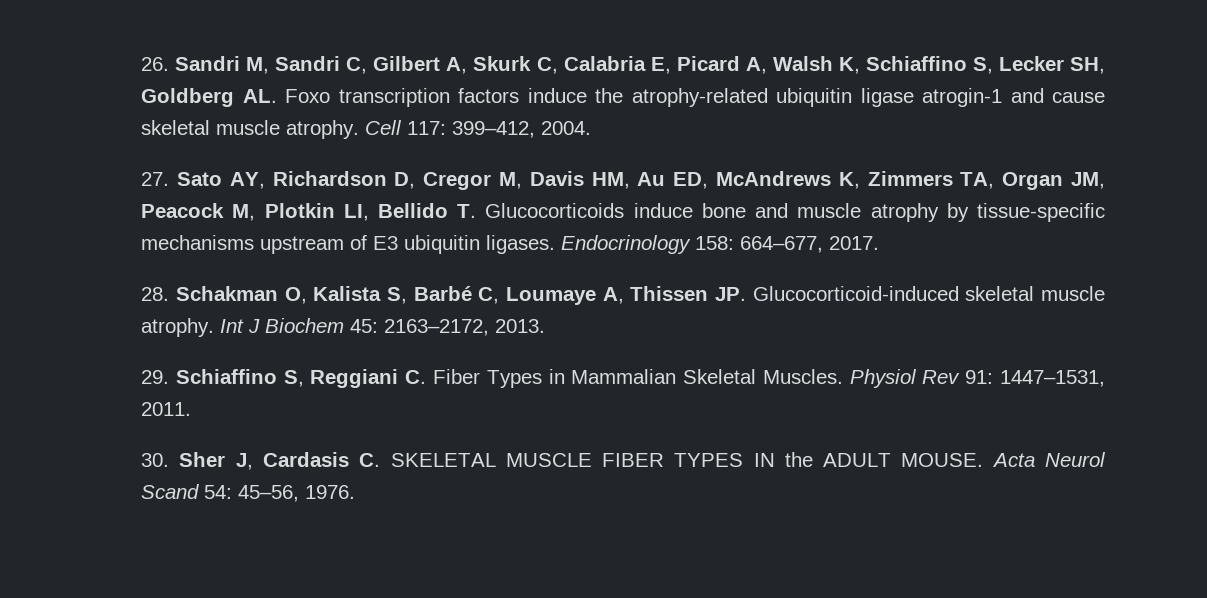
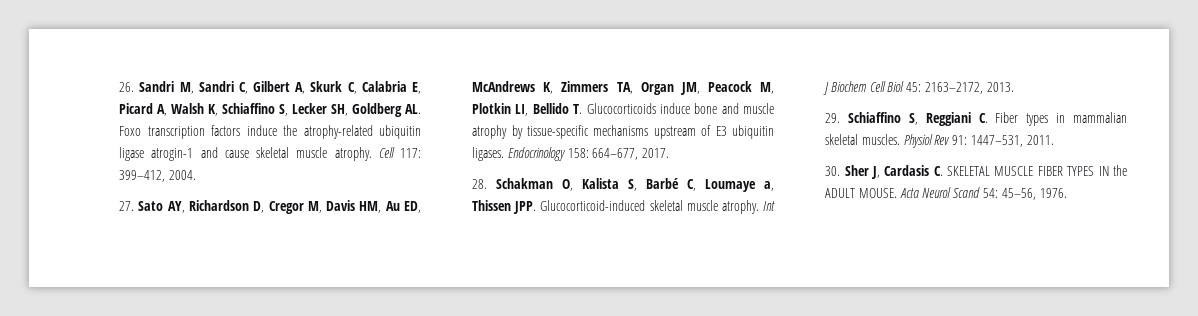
[602,286,746,304] A, Thissen JP. -> [764,181,774,191] [472,200,537,214] a, Thissen JPP.
(345, 325) none -> [869,81,905,92] Cell Biol
[486,369,843,388] Types in Mammalian Skeletal Muscles. -> [1026,112,1127,126] [825,134,900,145] types in mammalian skeletal muscles.
[1000,370,1105,387] 1447–1531, -> [971,135,1024,147] 1447–531,

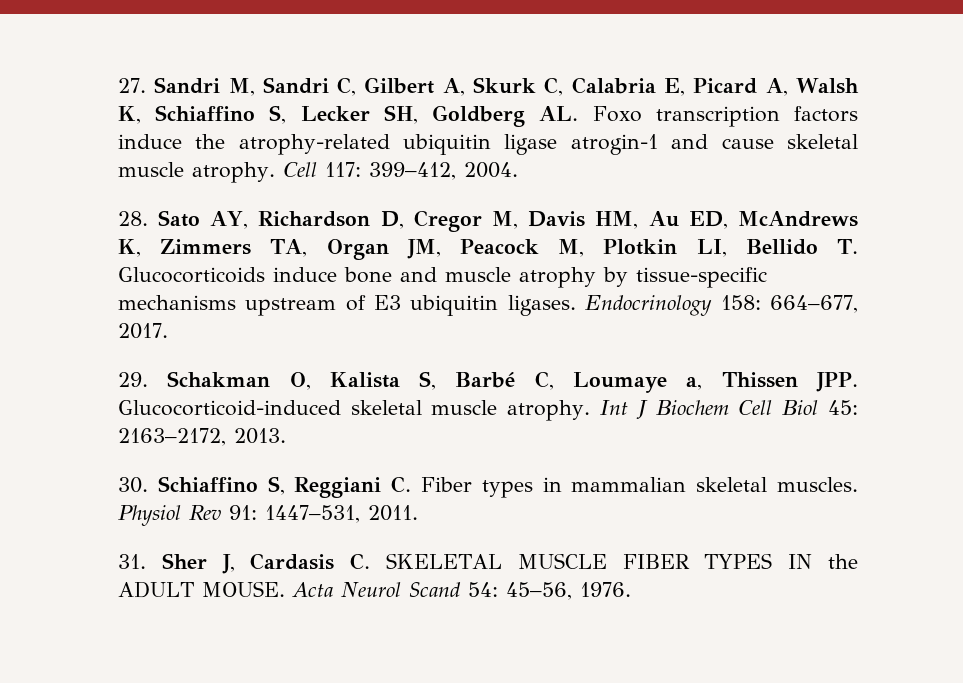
[119,82,135,92] 26. -> [117,78,146,93] 27.
[119,201,135,211] 27. -> [117,211,148,226] 28.
[472,179,488,189] 28. -> [117,372,148,387] 29.
[825,113,841,123] 29. -> [117,477,148,493] 30.
[825,166,841,176] 30. -> [117,554,146,569] 31.

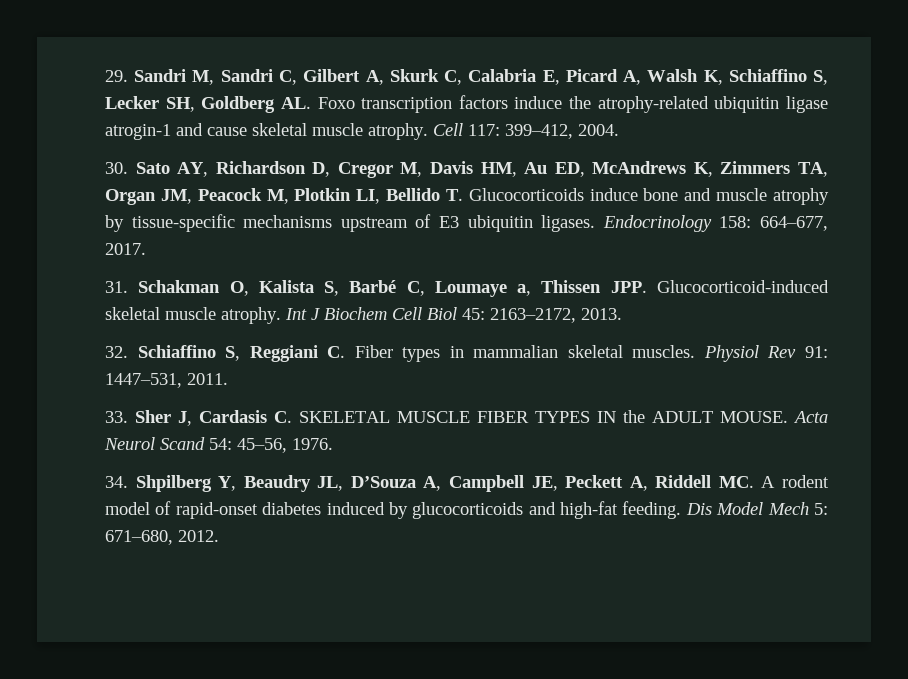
[117,78,146,93] 27. -> [104,70,128,82] 29.
[117,211,148,226] 28. -> [104,162,128,174] 30.
[117,372,148,387] 29. -> [104,281,128,293] 31.
[117,477,148,493] 30. -> [104,346,128,358] 32.
[117,554,146,569] 31. -> [104,411,128,423] 33.
(631, 589) none -> [104,475,829,492] [104,501,829,519] [104,530,219,545] // 34. Shpilberg Y, Beaudry JL, D’Souza A, Campbell JE, Peckett A, Riddell MC. A rodent model of rapid-onset diabetes induced by glucocorticoids and high-fat feeding. Dis Model Mech 5: 671–680, 2012.

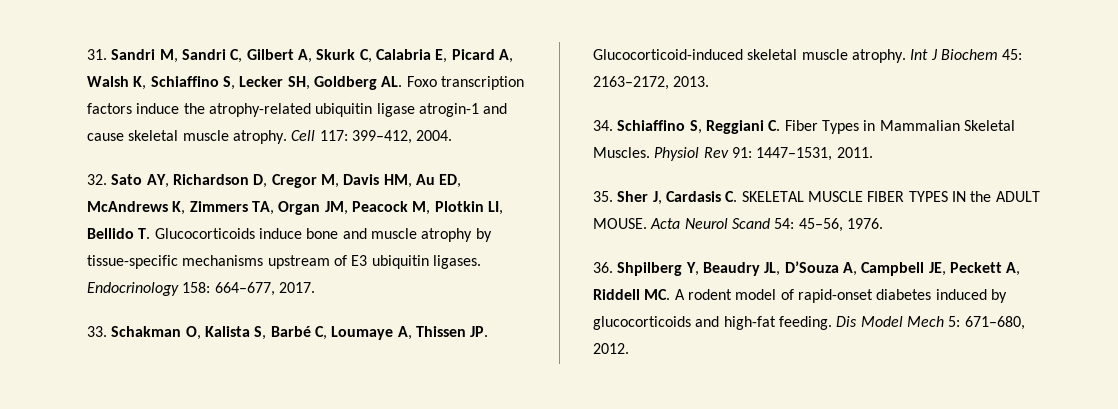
[104,70,128,82] 29. -> [87,49,108,60] 31.
[104,162,128,174] 30. -> [87,174,108,185] 32.
[104,281,128,293] 31. -> [87,326,108,337] 33.
[517,280,647,296] a, Thissen JPP. -> [397,326,489,340] A, Thissen JP.
[391,307,457,320] Cell Biol -> (999, 54) none
[104,346,128,358] 32. -> [593,120,614,131] 34.
[402,345,696,362] types in mammalian skeletal muscles. -> [822,120,1015,134] [593,147,651,158] Types in Mammalian Skeletal Muscles.
[104,373,182,388] 1447–531, -> [756,147,833,161] 1447–1531,
[104,411,128,423] 33. -> [593,191,614,202] 35.
[104,476,128,488] 34. -> [593,262,614,273] 36.

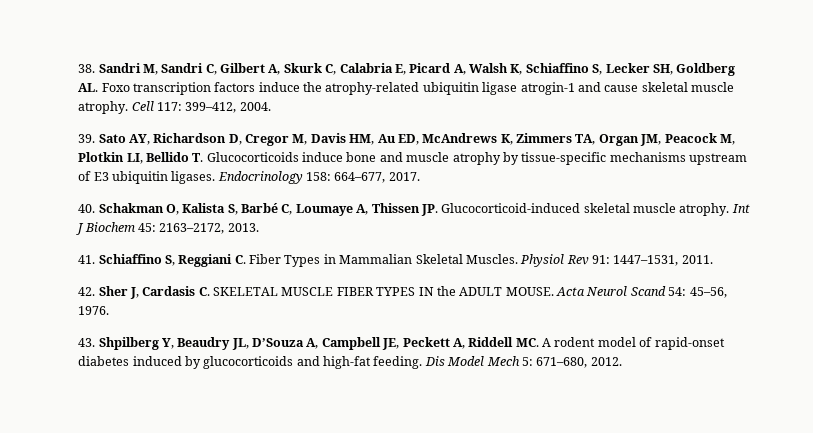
[87,49,108,60] 31. -> [78,64,96,73] 38.
[87,174,108,185] 32. -> [78,134,96,143] 39.
[87,326,108,337] 33. -> [78,204,96,213] 40.
[593,120,614,131] 34. -> [78,255,96,264] 41.
[593,191,614,202] 35. -> [78,287,96,296] 42.
[593,262,614,273] 36. -> [78,338,96,347] 43.

